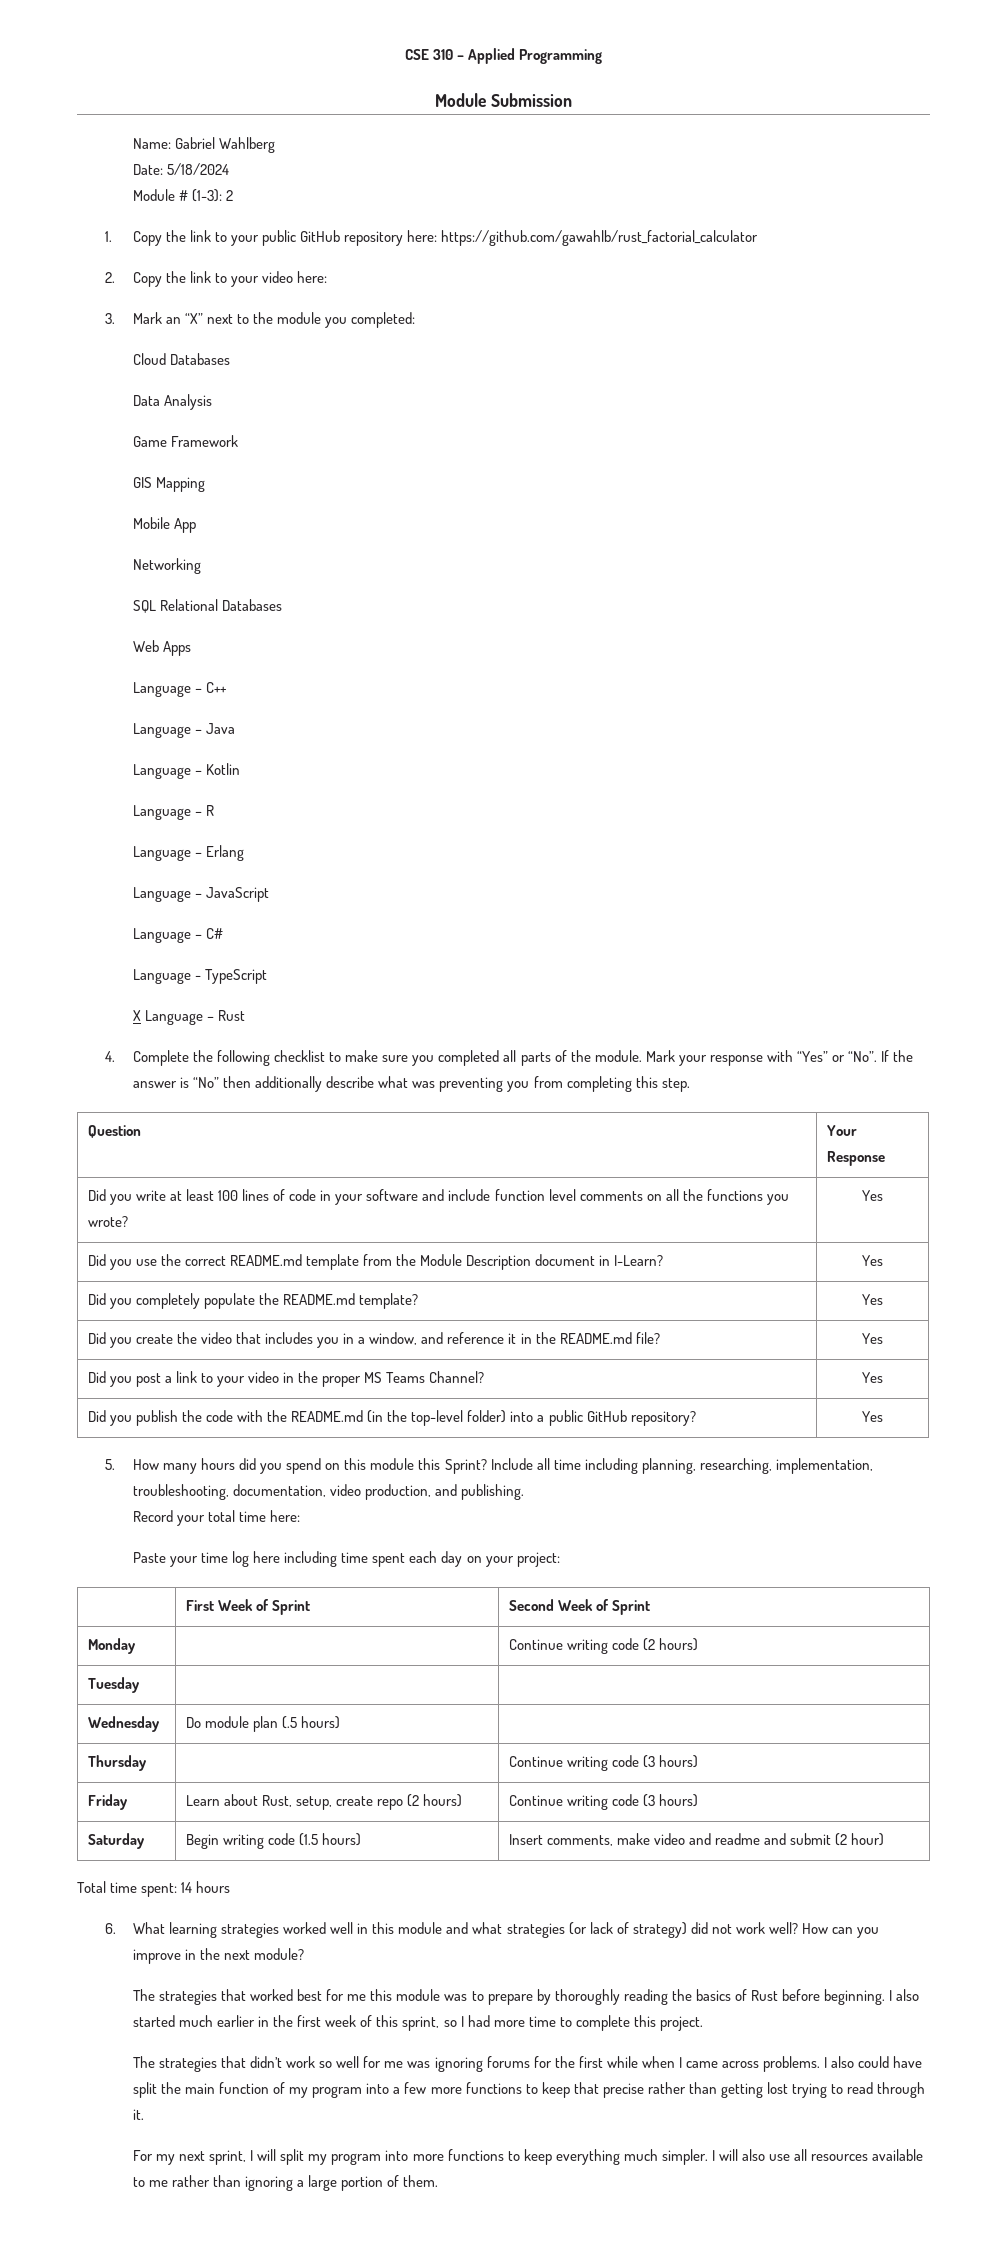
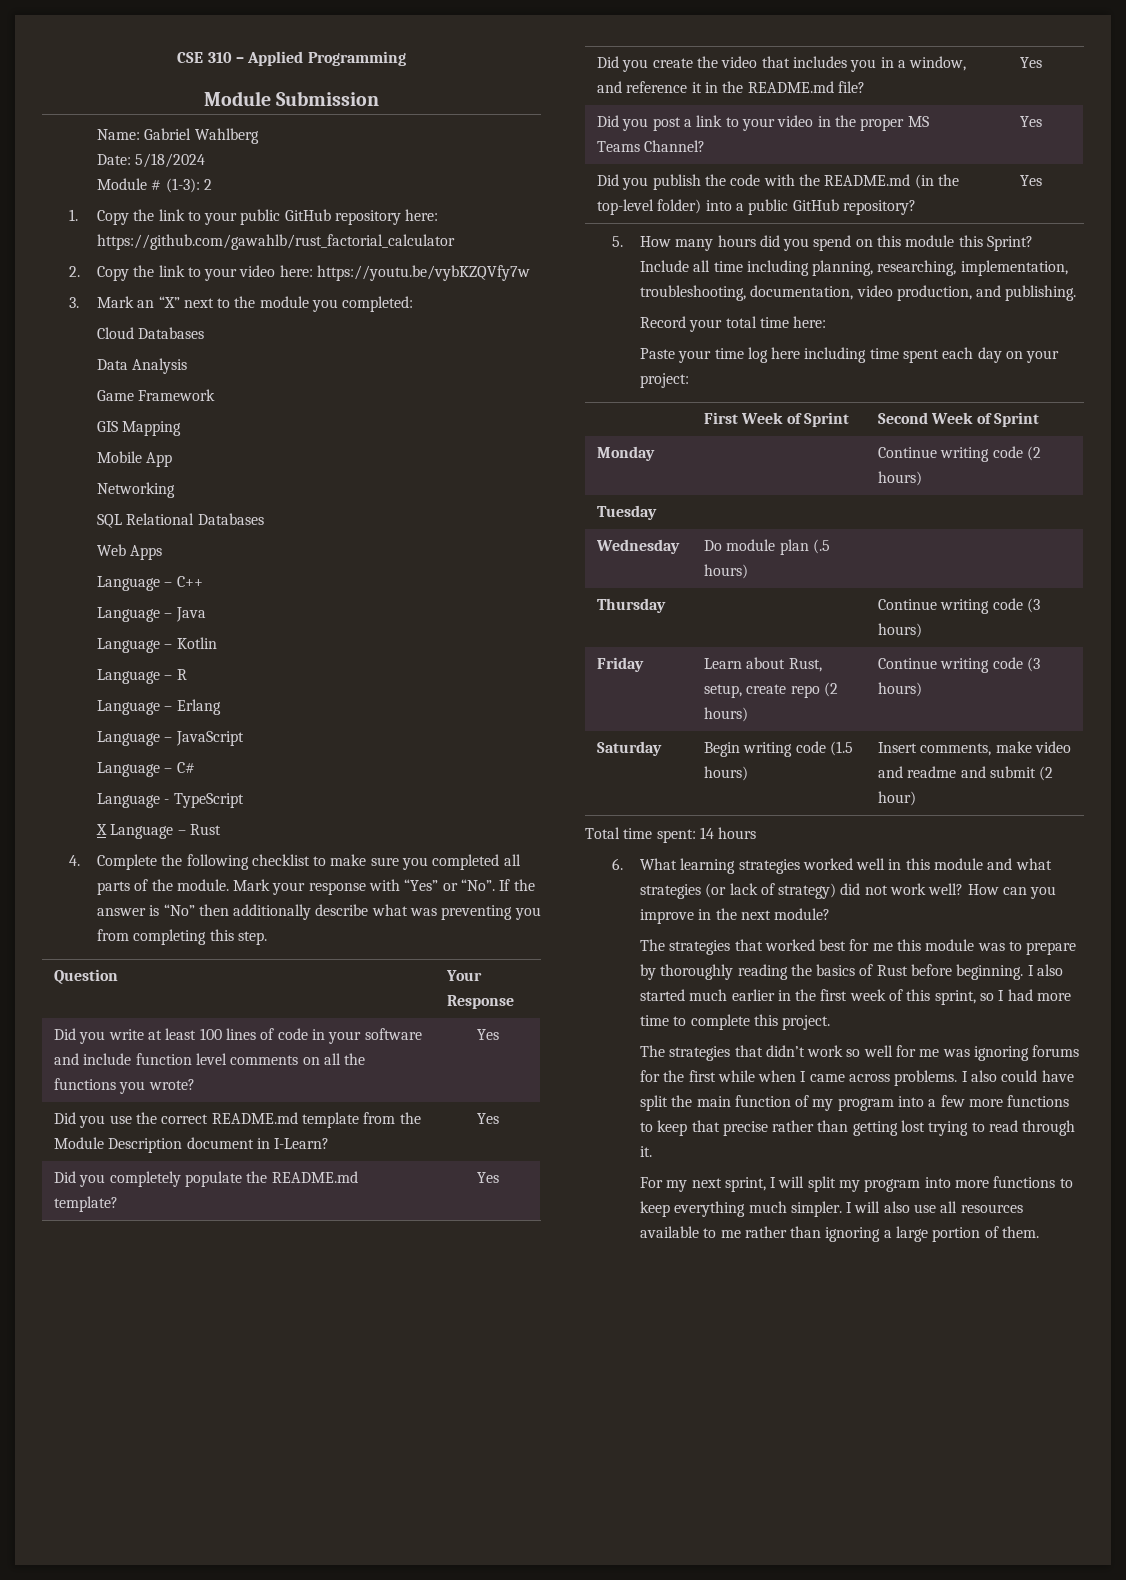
(328, 277) none -> [317,265,531,281] https://youtu.be/vybKZQVfy7w

